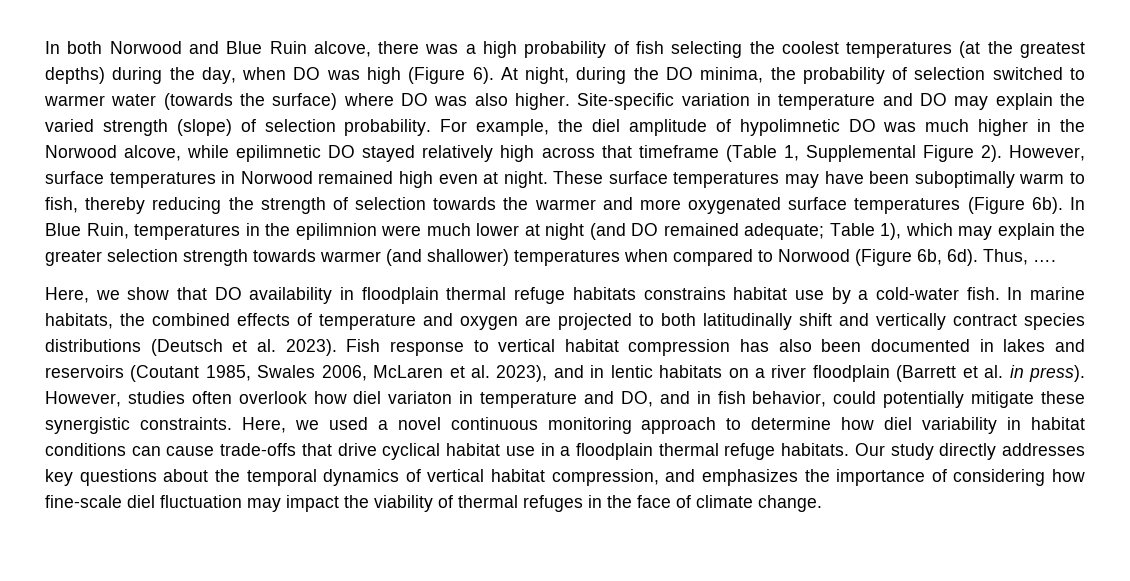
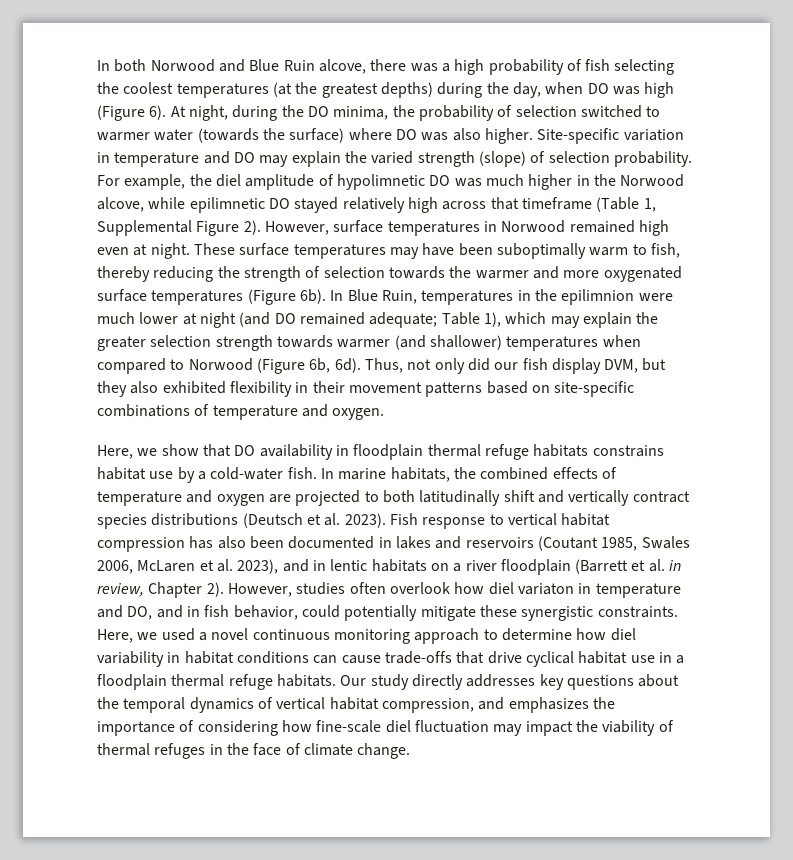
[1033,260,1056,262] …. -> [407,358,667,374] [97,381,635,397] [97,404,385,420] not only did our fish display DVM, but they also exhibited flexibility in their movement patterns based on site-specific combinations of temperature and oxygen.
[1029,365,1086,382] press). -> [97,582,224,598] review, Chapter 2).

